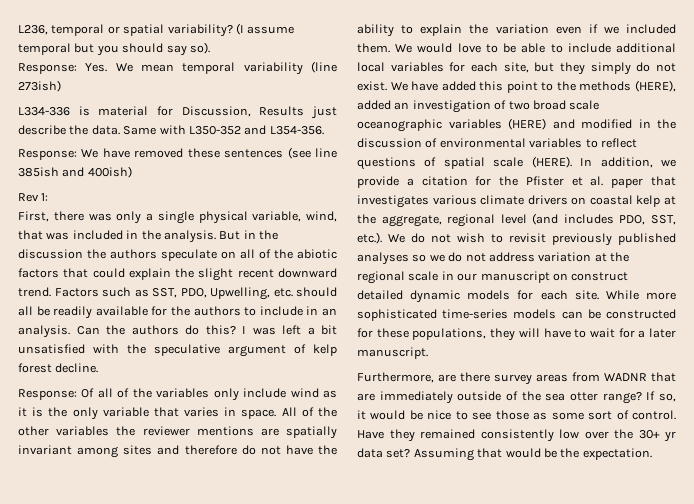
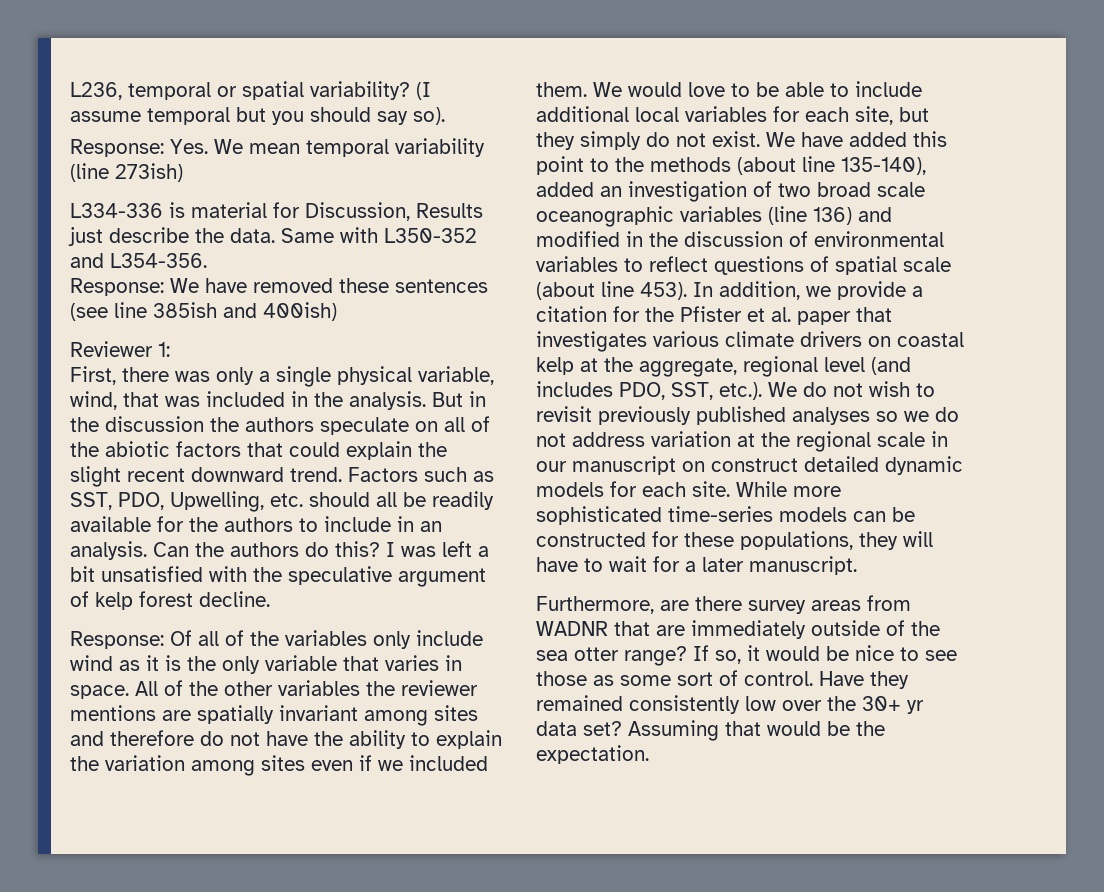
[18,193,39,202] Rev -> [70,341,153,357] Reviewer
(549, 29) none -> [191,755,305,776] among sites
[635,80,676,92] (HERE), -> [737,156,926,175] (about line 135-140),
[508,118,546,130] (HERE) -> [768,206,852,225] (line 136)
[531,156,572,168] (HERE). -> [536,281,687,300] (about line 453).

